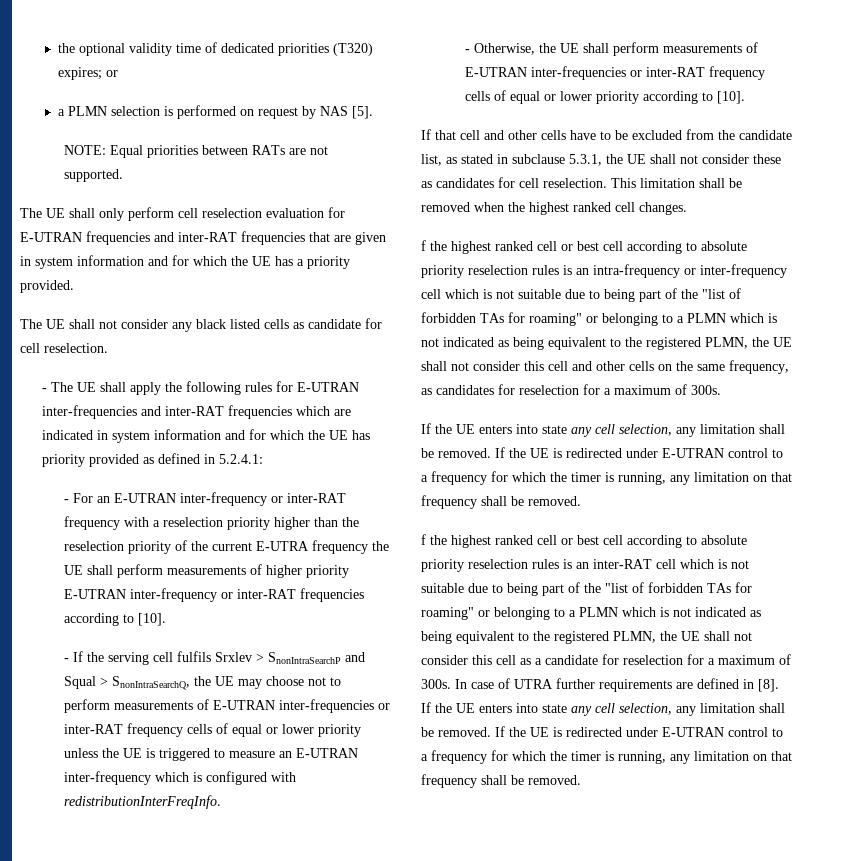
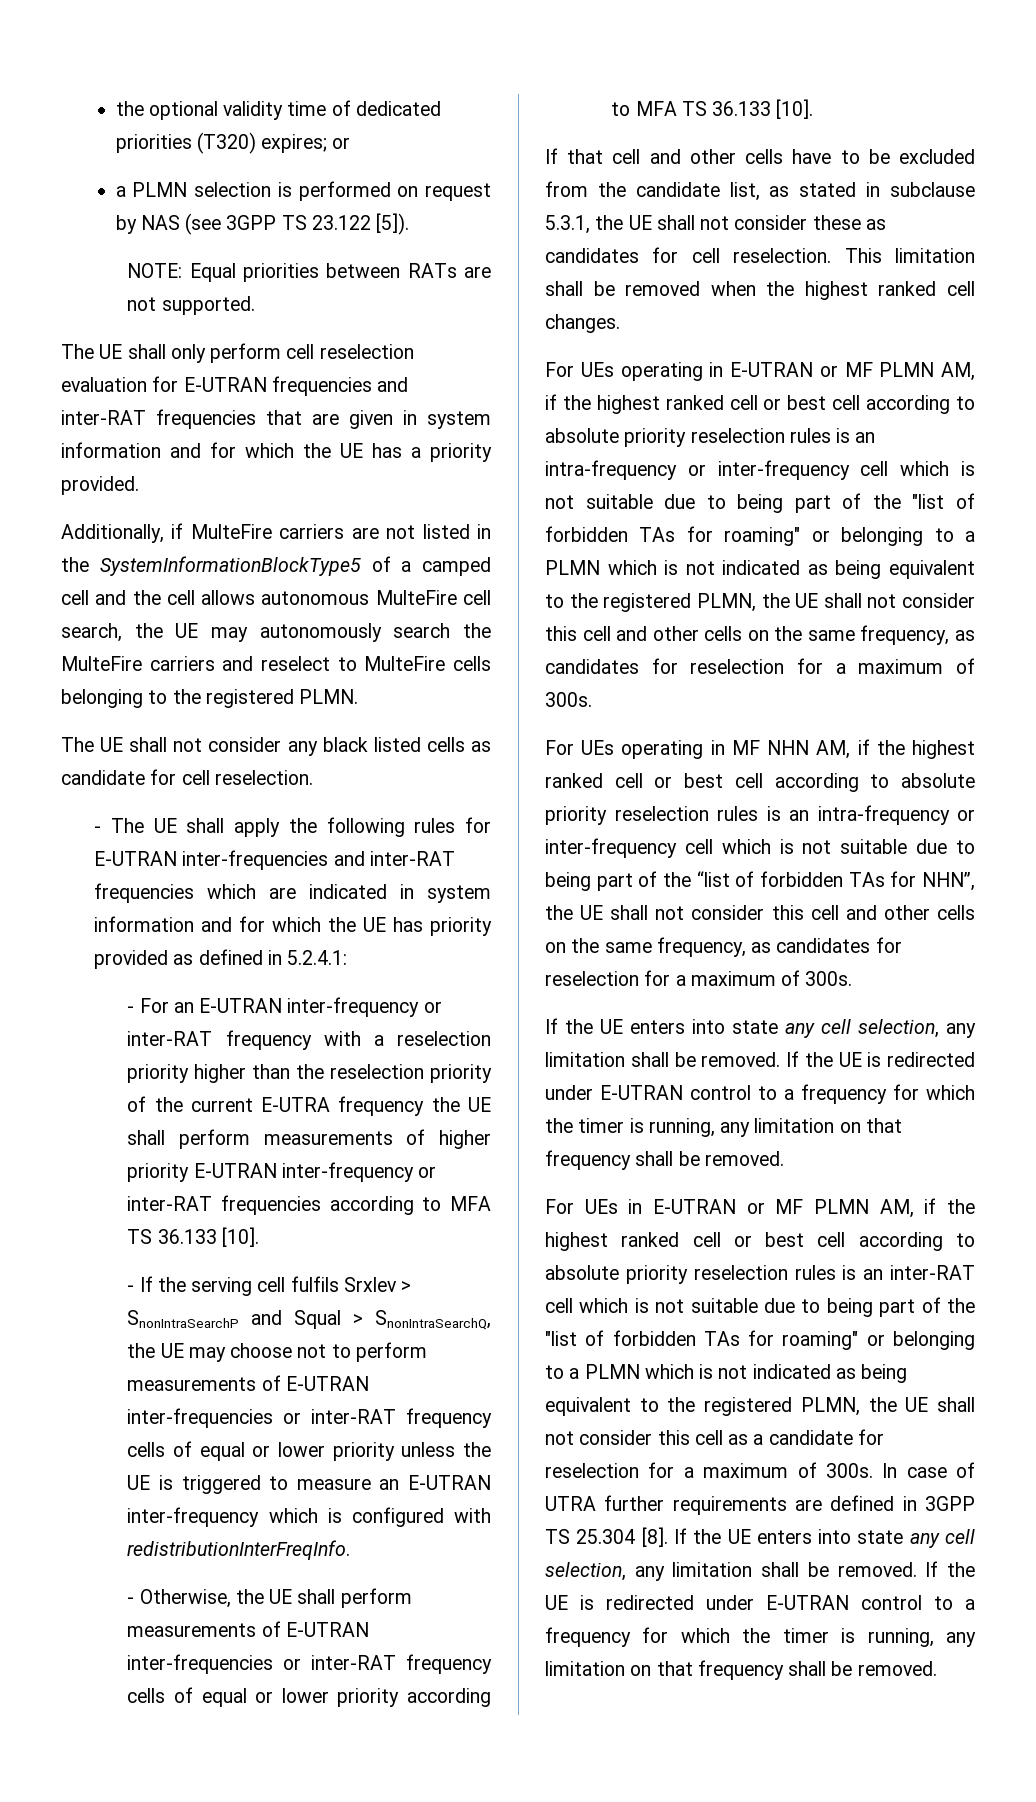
[351,106,373,119] [5]. -> [185,213,410,235] (see 3GPP TS 23.122 [5]).
(74, 286) none -> [61,523,492,543] [61,556,491,576] [61,590,491,605] [61,623,491,642] [61,656,492,671] [61,689,359,708] // Additionally, if MulteFire carriers are not listed in the SystemInformationBlockType5 of a camped cell and the cell allows autonomous MulteFire cell search, the UE may autonomously search the MulteFire carriers and reselect to MulteFire cells belonging to the registered PLMN.
(135, 618) none -> [450,1196,492,1211] [127,1229,217,1244] MFA TS 36.133
(714, 96) none -> [635,101,772,116] MFA TS 36.133
[421,240,426,251] f -> [545,362,975,381] [545,394,557,410] For UEs operating in E-UTRAN or MF PLMN AM, if
(721, 390) none -> [545,739,975,759] [545,773,975,792] [545,805,975,825] [545,838,975,858] [545,871,975,891] [545,905,975,920] [545,937,902,957] [545,970,853,986] // For UEs operating in MF NHN AM, if the highest ranked cell or best cell according to absolute priority reselection rules is an intra-frequency or inter-frequency cell which is not suitable due to being part of the “list of forbidden TAs for NHN”, the UE shall not consider this cell and other cells on the same frequency, as candidates for reselection for a maximum of 300s.
[421,534,426,545] f -> [545,1198,937,1218] For UEs in E-UTRAN or MF PLMN AM, if
(754, 684) none -> [925,1496,975,1511] [545,1529,636,1544] 3GPP TS 25.304

